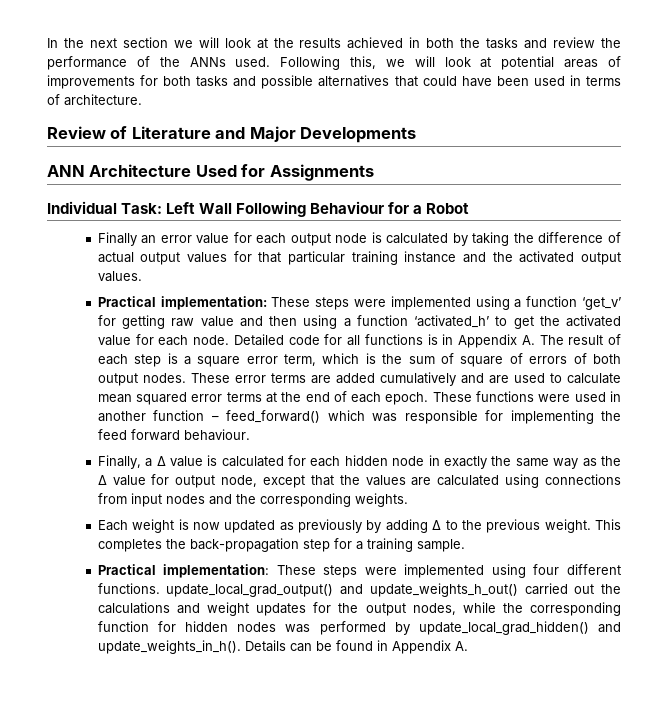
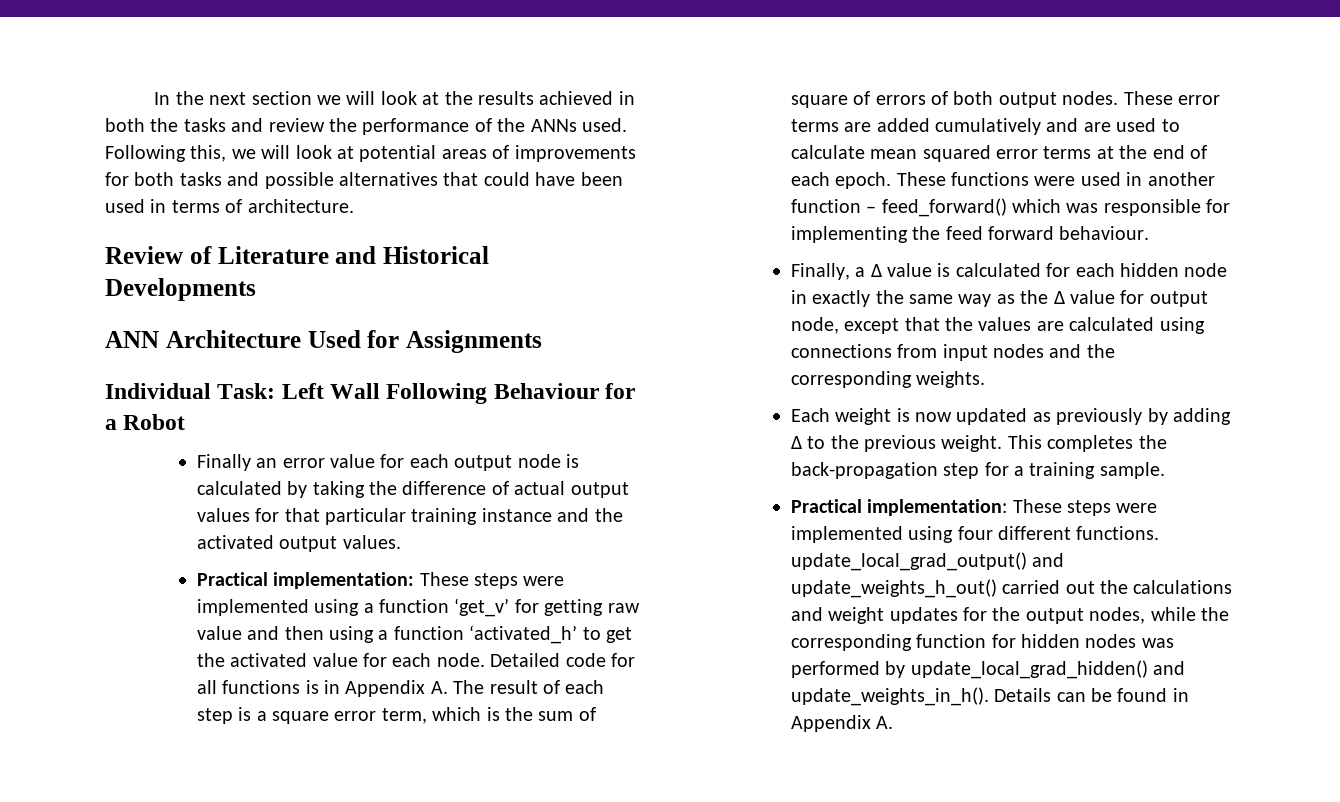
[249,126,296,142] Major -> [383,246,489,264] Historical

